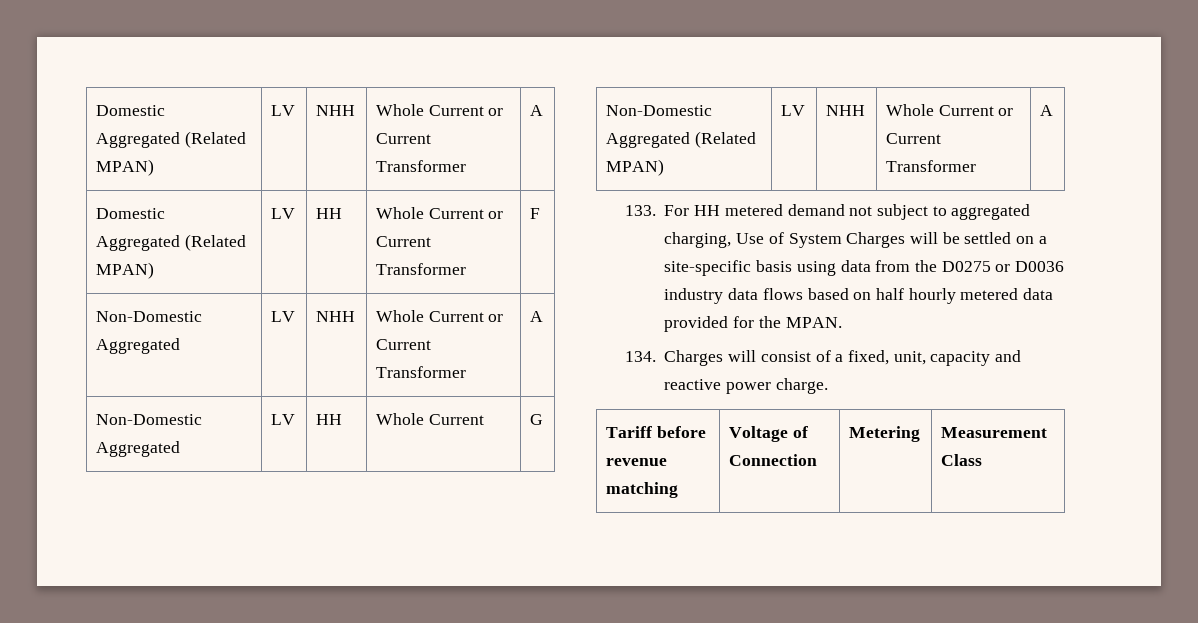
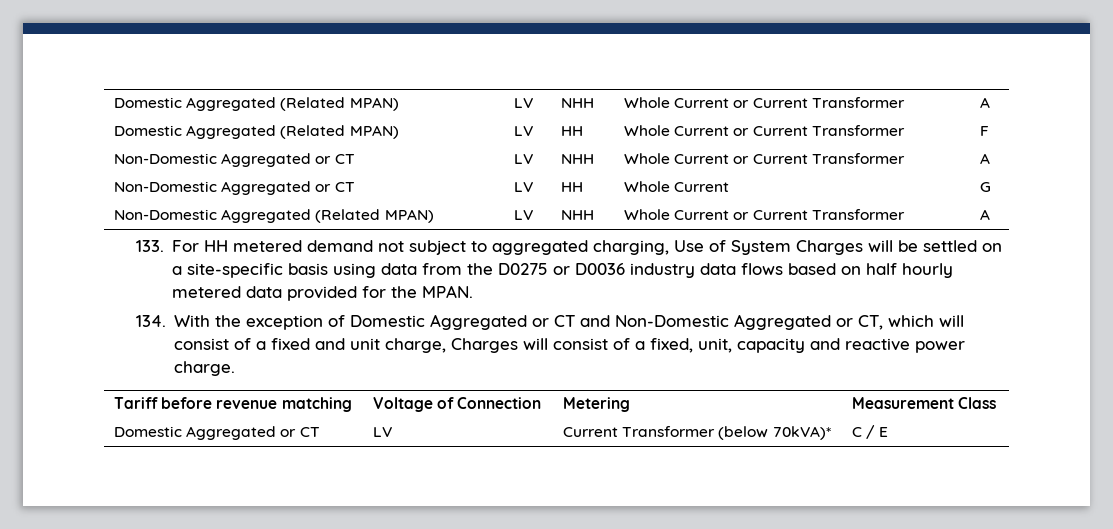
(180, 346) none -> [315,154,355,164] or CT
(180, 449) none -> [315,182,355,192] or CT
(656, 356) none -> [174,314,965,330] [174,338,447,353] With the exception of Domestic Aggregated or CT and Non-Domestic Aggregated or CT, which will consist of a fixed and unit charge,
(982, 460) none -> [114,426,320,440] [373,427,393,437] [563,426,831,440] [852,425,889,439] // Domestic Aggregated or CT | LV | Current Transformer (below 70kVA)* | C / E

